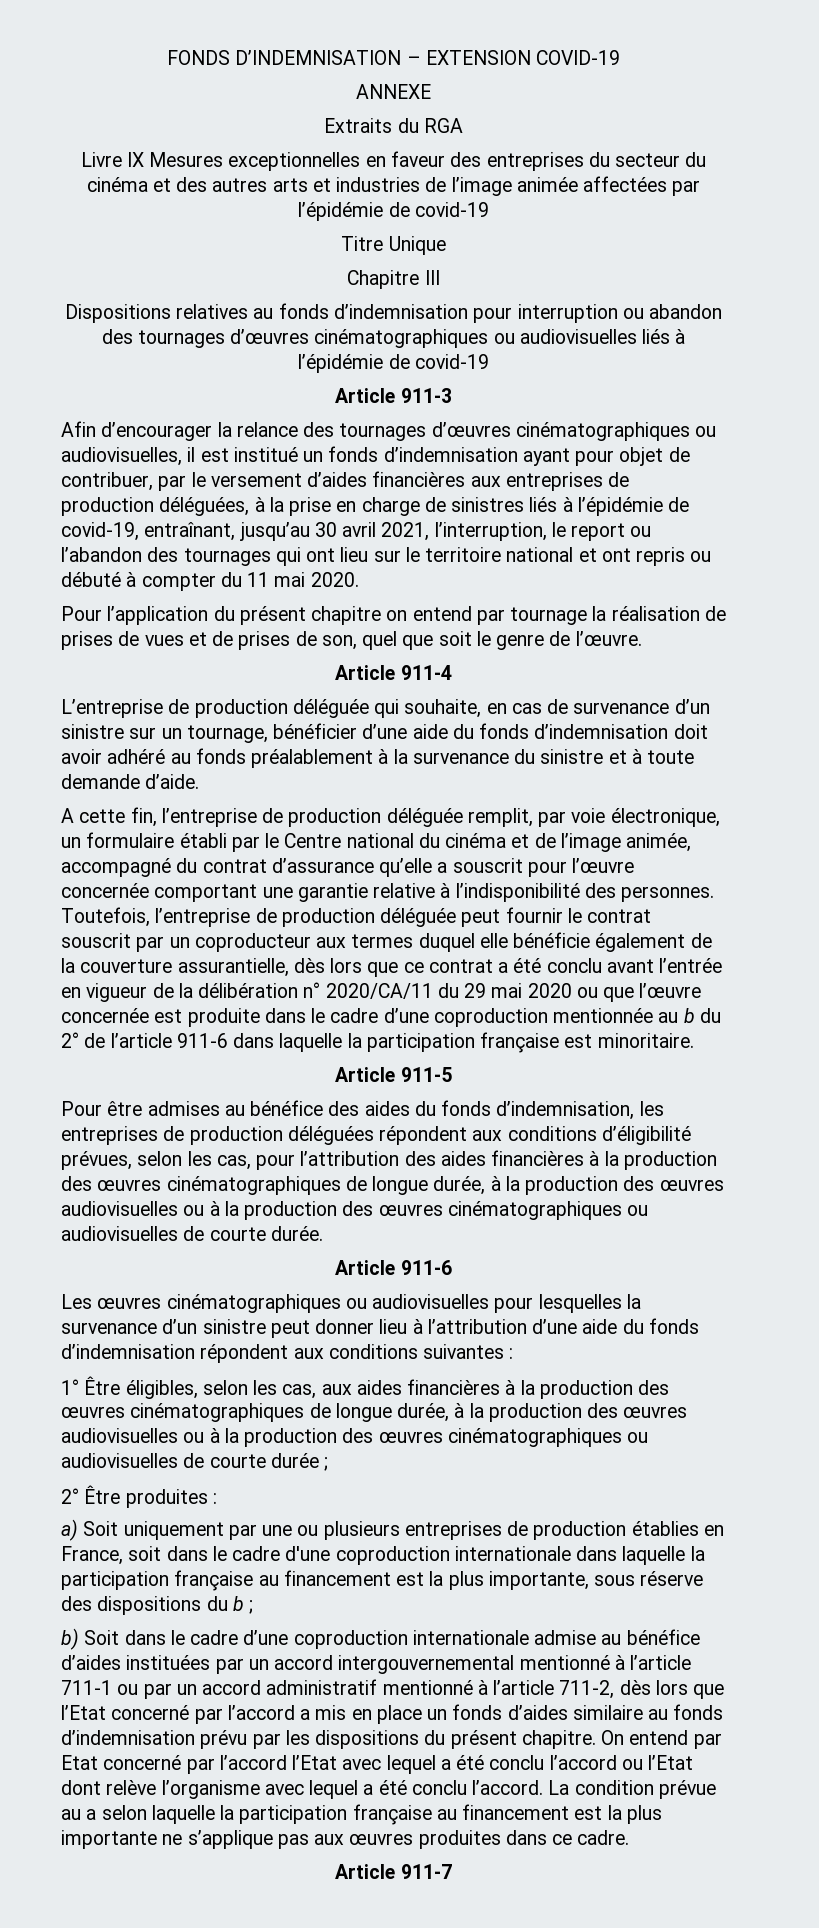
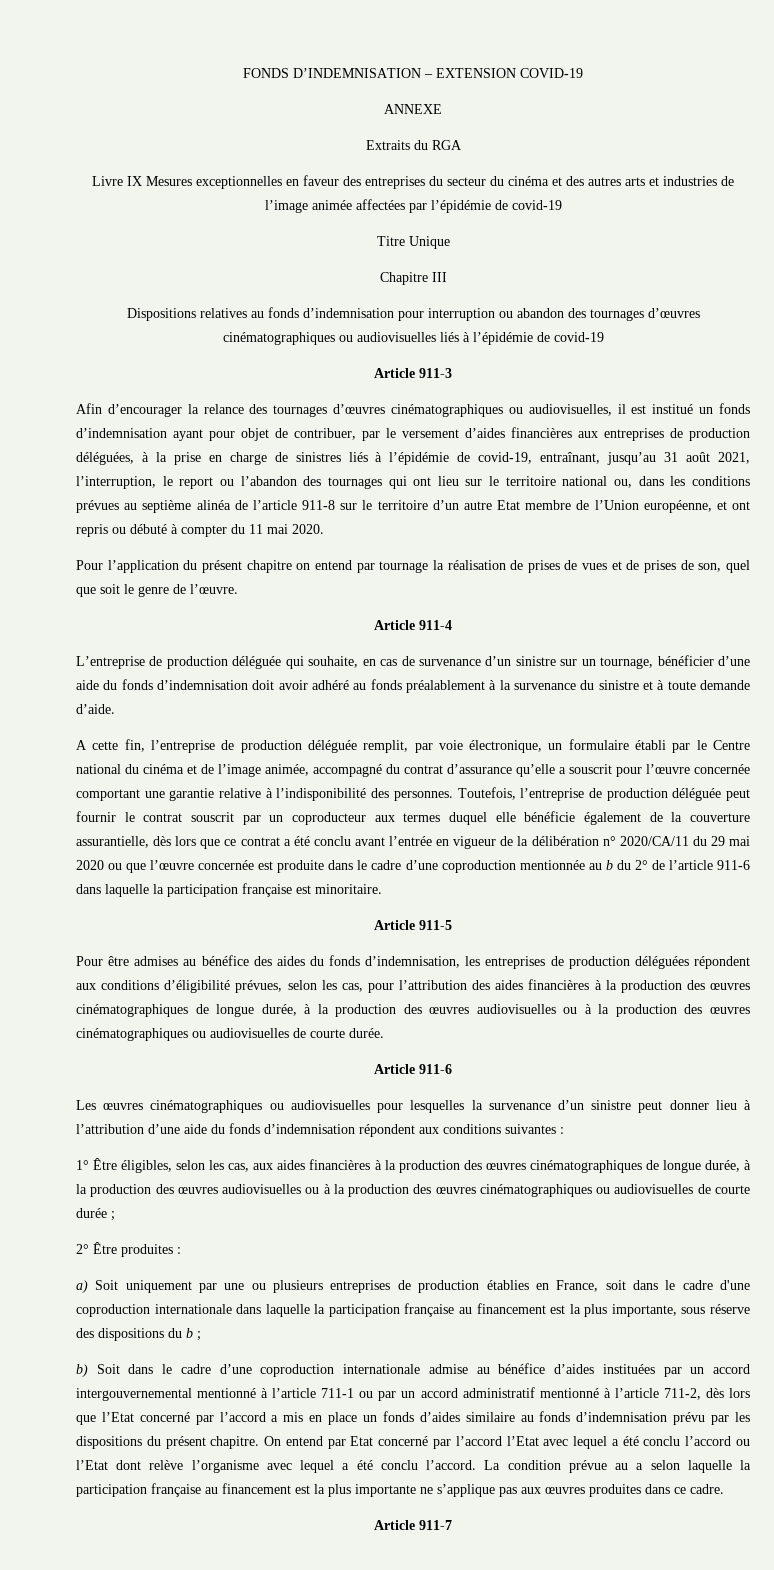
[314,522,377,537] 30 avril -> [664,452,711,462] 31 août
(574, 554) none -> [614,476,750,488] [76,500,712,513] ou, dans les conditions prévues au septième alinéa de l’article 911-8 sur le territoire d’un autre Etat membre de l’Union européenne,

